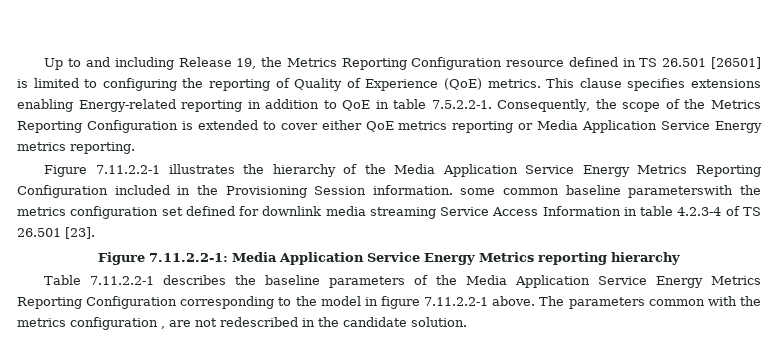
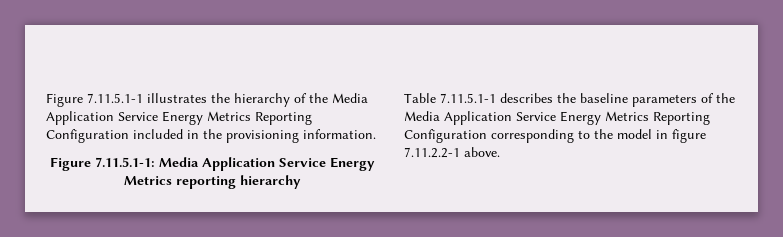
[44,57,762,70] [17,78,762,91] [17,99,761,112] [17,120,763,133] [17,142,135,154] [44,165,160,177] Up to and including Release 19, the Metrics Reporting Configuration resource defined in TS 26.501 [26501] is limited to configuring the reporting of Quality of Experience (QoE) metrics. This clause specifies extensions enabling Energy-related reporting in addition to QoE in table 7.5.2.2-1. Consequently, the scope of the Metrics Reporting Configuration is extended to cover either QoE metrics reporting or Media Application Service Energy metrics reporting. // Figure 7.11.2.2-1 -> [46,93,143,107] Figure 7.11.5.1-1
[225,186,367,198] Provisioning Session -> [226,130,299,143] provisioning
[460,185,761,198] [17,206,761,219] [17,227,95,239] [98,252,228,265] some common baseline parameterswith the metrics configuration set defined for downlink media streaming Service Access Information in table 4.2.3-4 of TS 26.501 [23]. // Figure 7.11.2.2-1: -> [50,157,155,171] // Figure 7.11.5.1-1:
[90,276,155,285] 7.11.2.2-1 -> [440,93,496,103] 7.11.5.1-1
[539,296,761,309] [17,317,467,330] The parameters common with the metrics configuration , are not redescribed in the candidate solution. -> (500, 152) none

